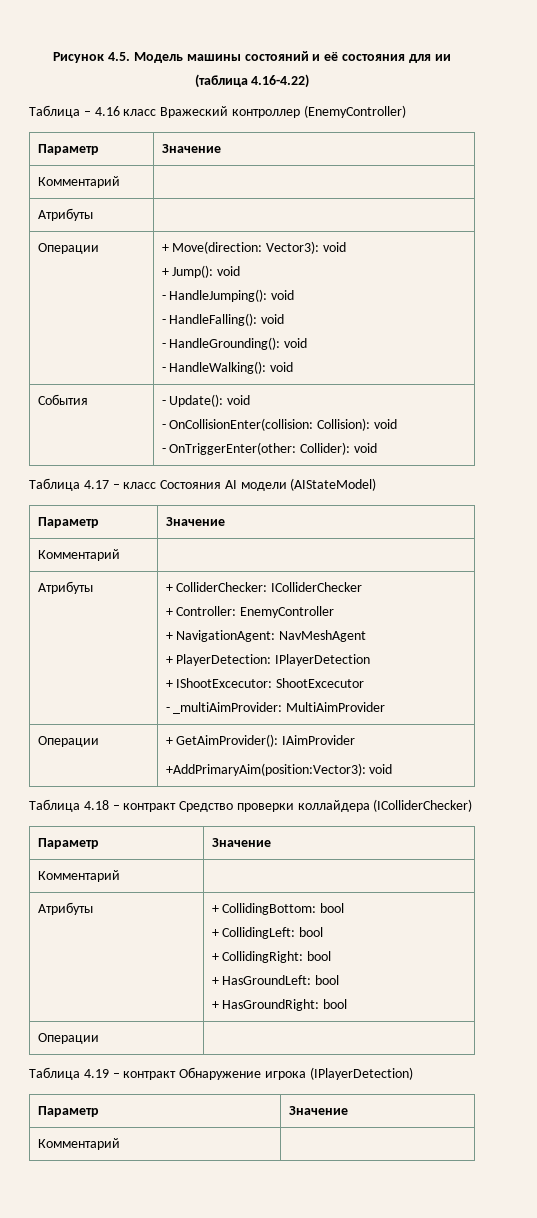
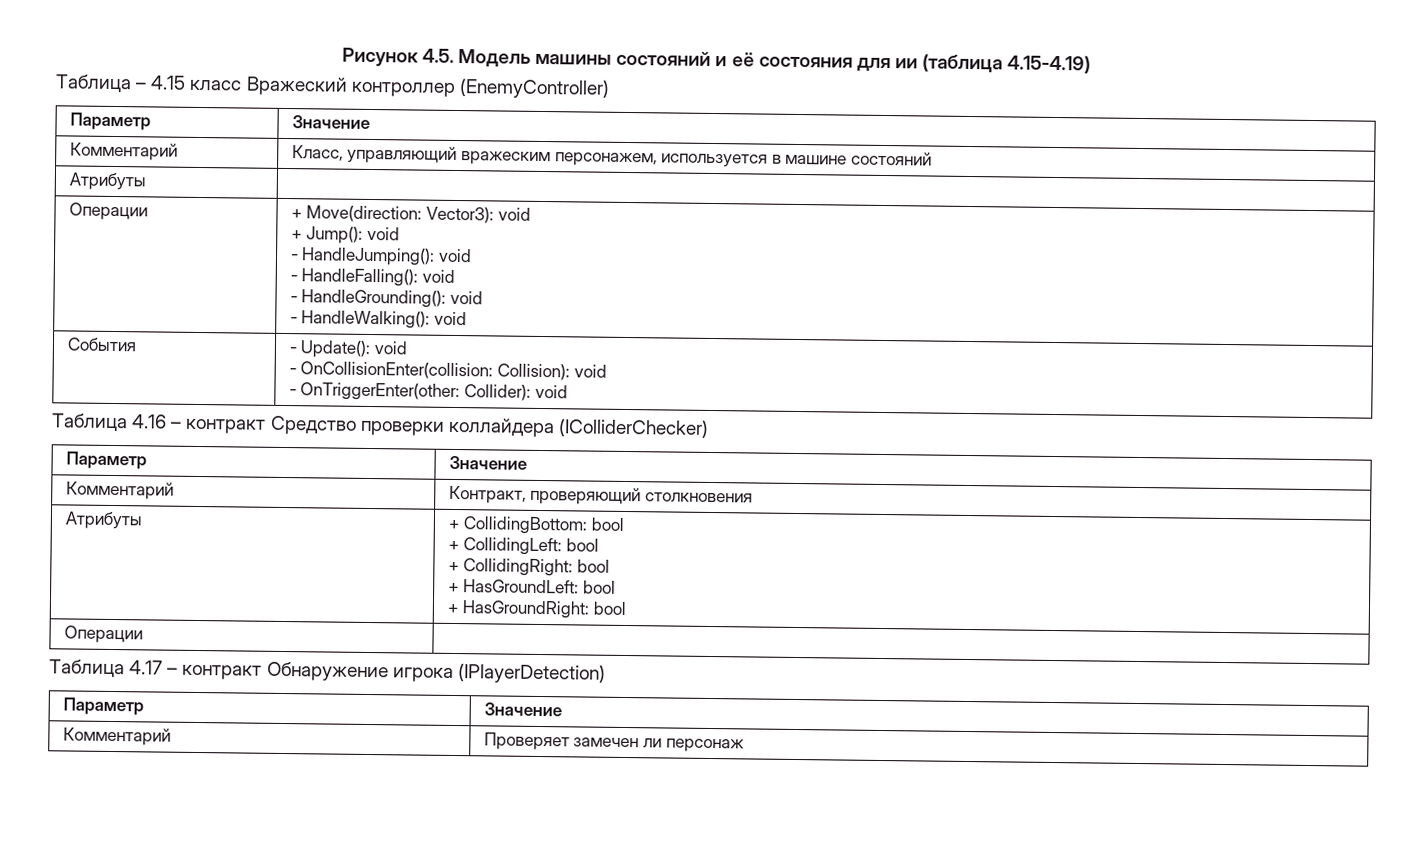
[251,74,310,88] 4.16-4.22) -> [1007,54,1092,74] 4.15-4.19)
[94,106,120,116] 4.16 -> [150,75,187,90] 4.15
(120, 182) none -> [291,145,933,168] Класс, управляющий вражеским персонажем, используется в машине состояний
[83,478,377,491] [37,517,99,528] [165,517,225,526] [37,549,120,561] [37,581,93,594] [165,582,363,592] [165,606,335,618] [165,630,367,642] [165,654,371,666] [165,678,365,688] [165,702,386,714] [37,736,99,747] [165,734,356,747] [165,763,393,776] [29,799,109,812] 4.17 – класс Состояния AI модели (AIStateModel) // Параметр | Значение // Комментарий | // Атрибуты | + ColliderChecker: IColliderChecker // + Controller: EnemyController // + NavigationAgent: NavMeshAgent // + PlayerDetection: IPlayerDetection // + IShootExcecutor: ShootExcecutor // - _multiAimProvider: MultiAimProvider // Операции | + GetAimProvider(): IAimProvider // +AddPrimaryAim(position:Vector3): void // Таблица 4.18 -> [131,414,168,429] 4.16
(120, 876) none -> [448,485,754,506] Контракт, проверяющий столкновения
[83,1069,109,1078] 4.19 -> [129,660,164,675] 4.17
(120, 1144) none -> [483,732,744,753] Проверяет замечен ли персонаж

